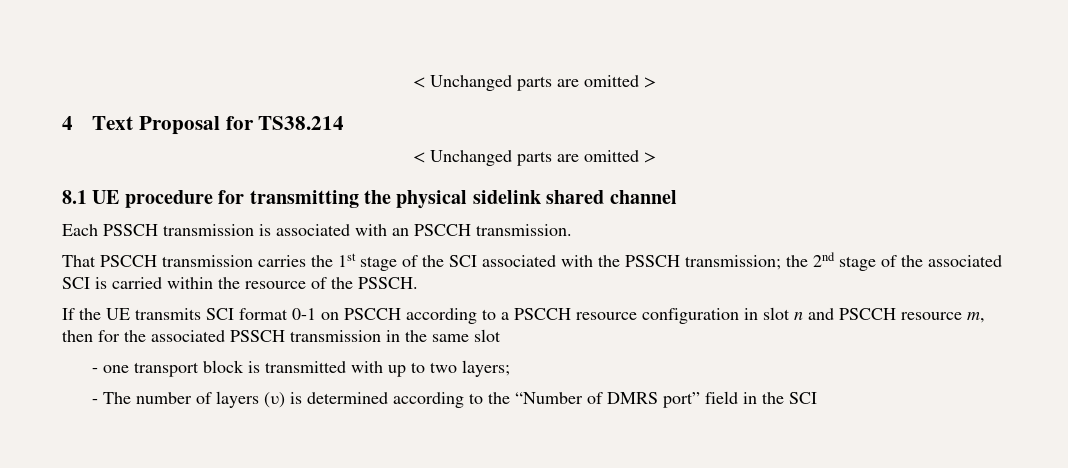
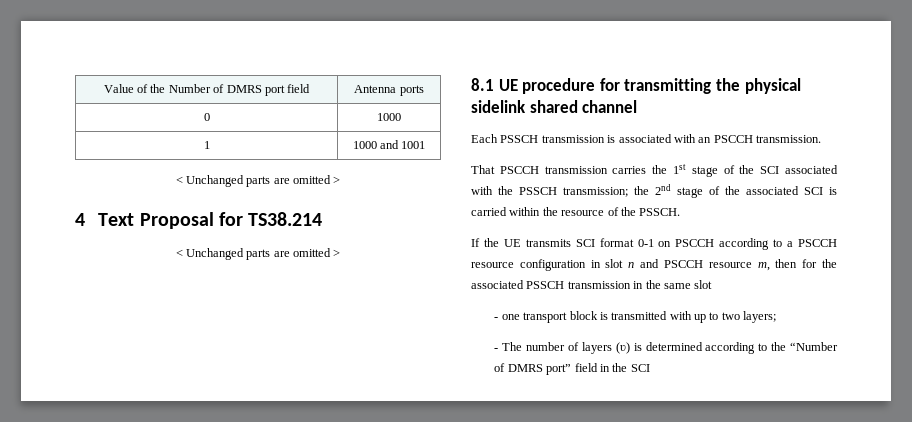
(412, 82) none -> [103,84,311,96] [354,85,424,96] [203,113,210,121] [377,113,401,121] [203,141,210,149] [352,140,426,149] Value of the Number of DMRS port field | Antenna ports // 0 | 1000 // 1 | 1000 and 1001 //

